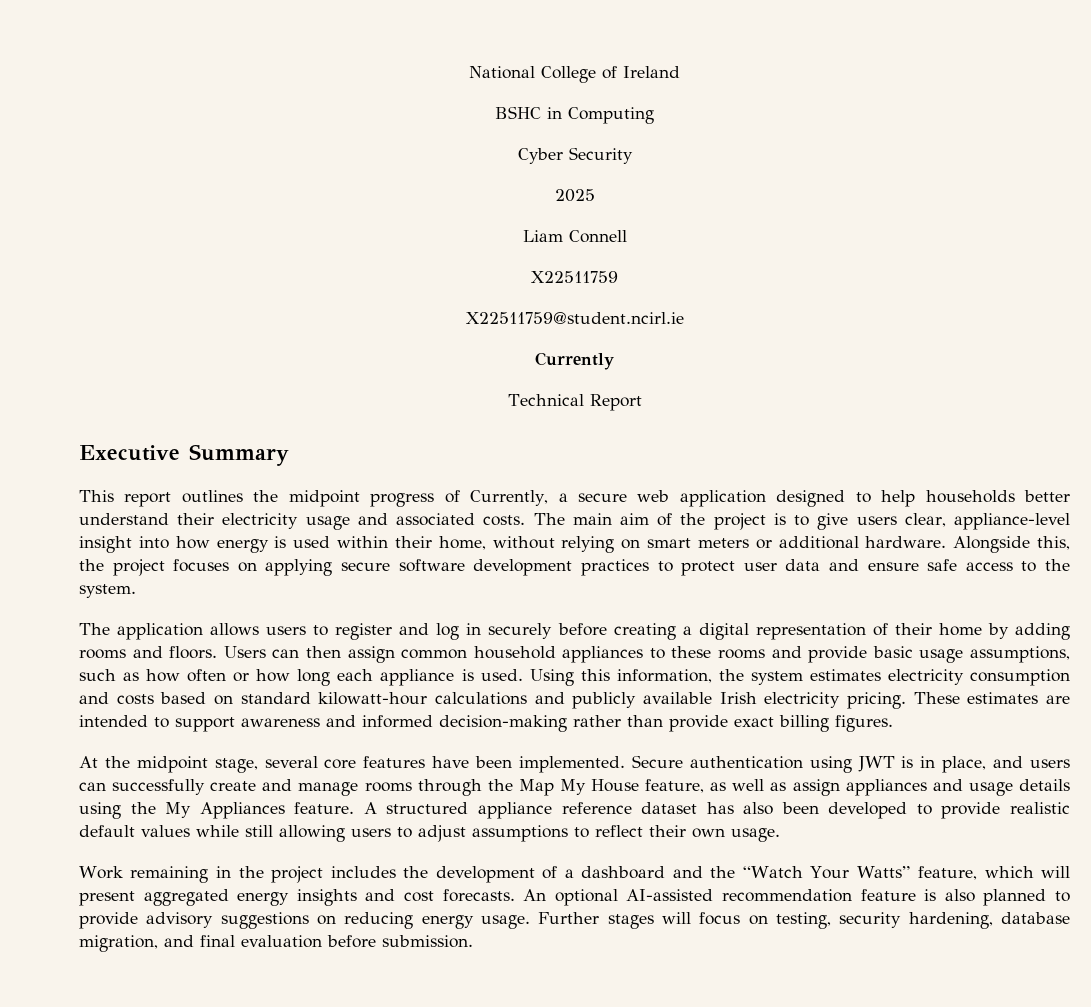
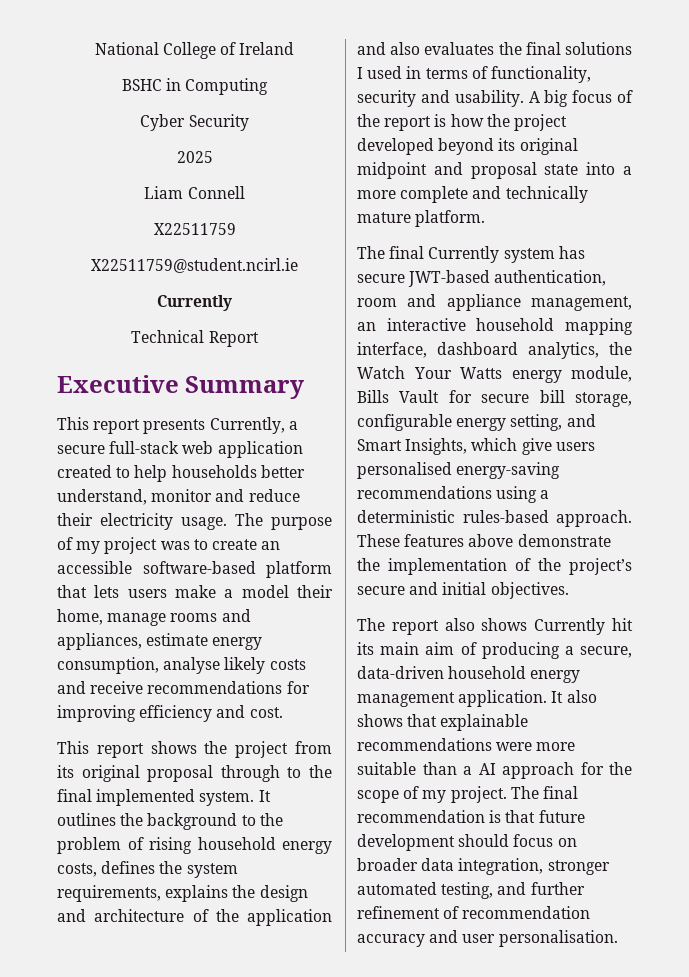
[181,490,460,507] outlines the midpoint progress of -> [143,419,206,434] presents
(627, 497) none -> [109,441,180,454] full-stack
[776,490,846,507] designed -> [57,465,112,478] created
[79,513,1070,530] [79,536,1071,553] [79,559,1070,576] [79,584,136,598] [79,623,1070,640] [79,646,1071,663] [79,669,1070,686] [79,692,1070,709] [79,715,893,732] [79,755,1071,773] [79,779,1070,796] [79,802,1070,819] [79,825,780,842] [79,866,1070,883] [79,889,1071,906] [79,912,1071,929] [79,935,473,952] understand their electricity usage and associated costs. The main aim of the project is to give users clear, appliance-level insight into how energy is used within their home, without relying on smart meters or additional hardware. Alongside this, the project focuses on applying secure software development practices to protect user data and ensure safe access to the system. // The application allows users to register and log in securely before creating a digital representation of their home by adding rooms and floors. Users can then assign common household appliances to these rooms and provide basic usage assumptions, such as how often or how long each appliance is used. Using this information, the system estimates electricity consumption and costs based on standard kilowatt-hour calculations and publicly available Irish electricity pricing. These estimates are intended to support awareness and informed decision-making rather than provide exact billing figures. // At the midpoint stage, several core features have been implemented. Secure authentication using JWT is in place, and users can successfully create and manage rooms through the Map My House feature, as well as assign appliances and usage details using the My Appliances feature. A structured appliance reference dataset has also been developed to provide realistic default values while still allowing users to adjust assumptions to reflect their own usage. // Work remaining in the project includes the development of a dashboard and the “Watch Your Watts” feature, which will present aggregated energy insights and cost forecasts. An optional AI-assisted recommendation feature is also planned to provide advisory suggestions on reducing energy usage. Further stages will focus on testing, security hardening, database migration, and final evaluation before submission. -> [57,489,300,505] [57,513,332,530] [57,537,281,554] [57,561,332,578] [57,585,333,598] [57,609,251,626] [57,633,263,650] [57,657,306,674] [57,681,310,694] [57,705,283,722] [57,741,332,758] [57,765,332,782] [57,789,271,806] [57,813,283,830] [57,837,332,854] [57,861,238,878] [57,885,308,902] [57,909,332,926] [357,42,632,55] [357,66,591,83] [357,90,633,107] [357,114,567,131] [357,138,578,155] [357,162,632,179] [357,186,588,203] [357,210,486,227] [357,246,585,263] [357,270,607,287] [357,294,632,311] [357,318,633,335] [357,342,632,359] [357,366,632,383] [357,390,632,407] [357,414,596,431] [357,438,595,455] [357,462,561,479] [357,486,550,503] [357,510,632,527] [357,534,611,547] [357,558,632,575] [357,582,569,599] [357,618,633,635] [357,642,632,659] [357,666,581,683] [357,690,597,707] [357,714,529,731] [357,738,576,751] [357,762,632,779] [357,786,578,803] [357,810,585,823] [357,834,577,851] [357,858,610,875] [357,882,585,899] [357,906,591,919] [357,930,618,947] understand, monitor and reduce their electricity usage. The purpose of my project was to create an accessible software-based platform that lets users make a model their home, manage rooms and appliances, estimate energy consumption, analyse likely costs and receive recommendations for improving efficiency and cost. // This report shows the project from its original proposal through to the final implemented system. It outlines the background to the problem of rising household energy costs, defines the system requirements, explains the design and architecture of the application and also evaluates the final solutions I used in terms of functionality, security and usability. A big focus of the report is how the project developed beyond its original midpoint and proposal state into a more complete and technically mature platform. // The final Currently system has secure JWT-based authentication, room and appliance management, an interactive household mapping interface, dashboard analytics, the Watch Your Watts energy module, Bills Vault for secure bill storage, configurable energy setting, and Smart Insights, which give users personalised energy-saving recommendations using a deterministic rules-based approach. These features above demonstrate the implementation of the project’s secure and initial objectives. // The report also shows Currently hit its main aim of producing a secure, data-driven household energy management application. It also shows that explainable recommendations were more suitable than a AI approach for the scope of my project. The final recommendation is that future development should focus on broader data integration, stronger automated testing, and further refinement of recommendation accuracy and user personalisation.

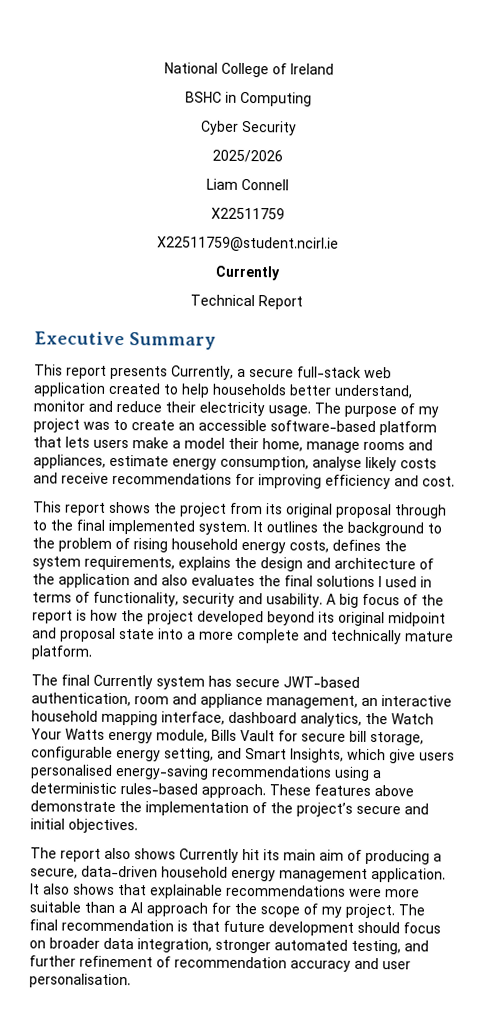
[176,151,213,163] 2025 -> [212,149,283,163] 2025/2026

